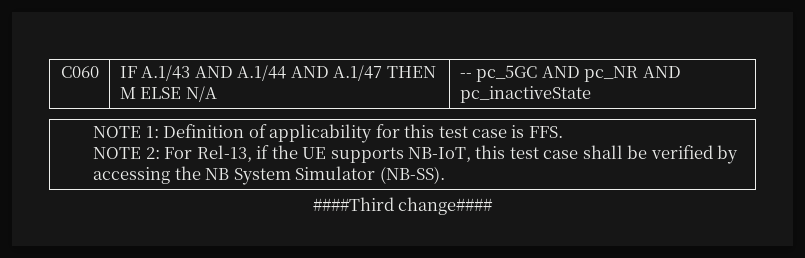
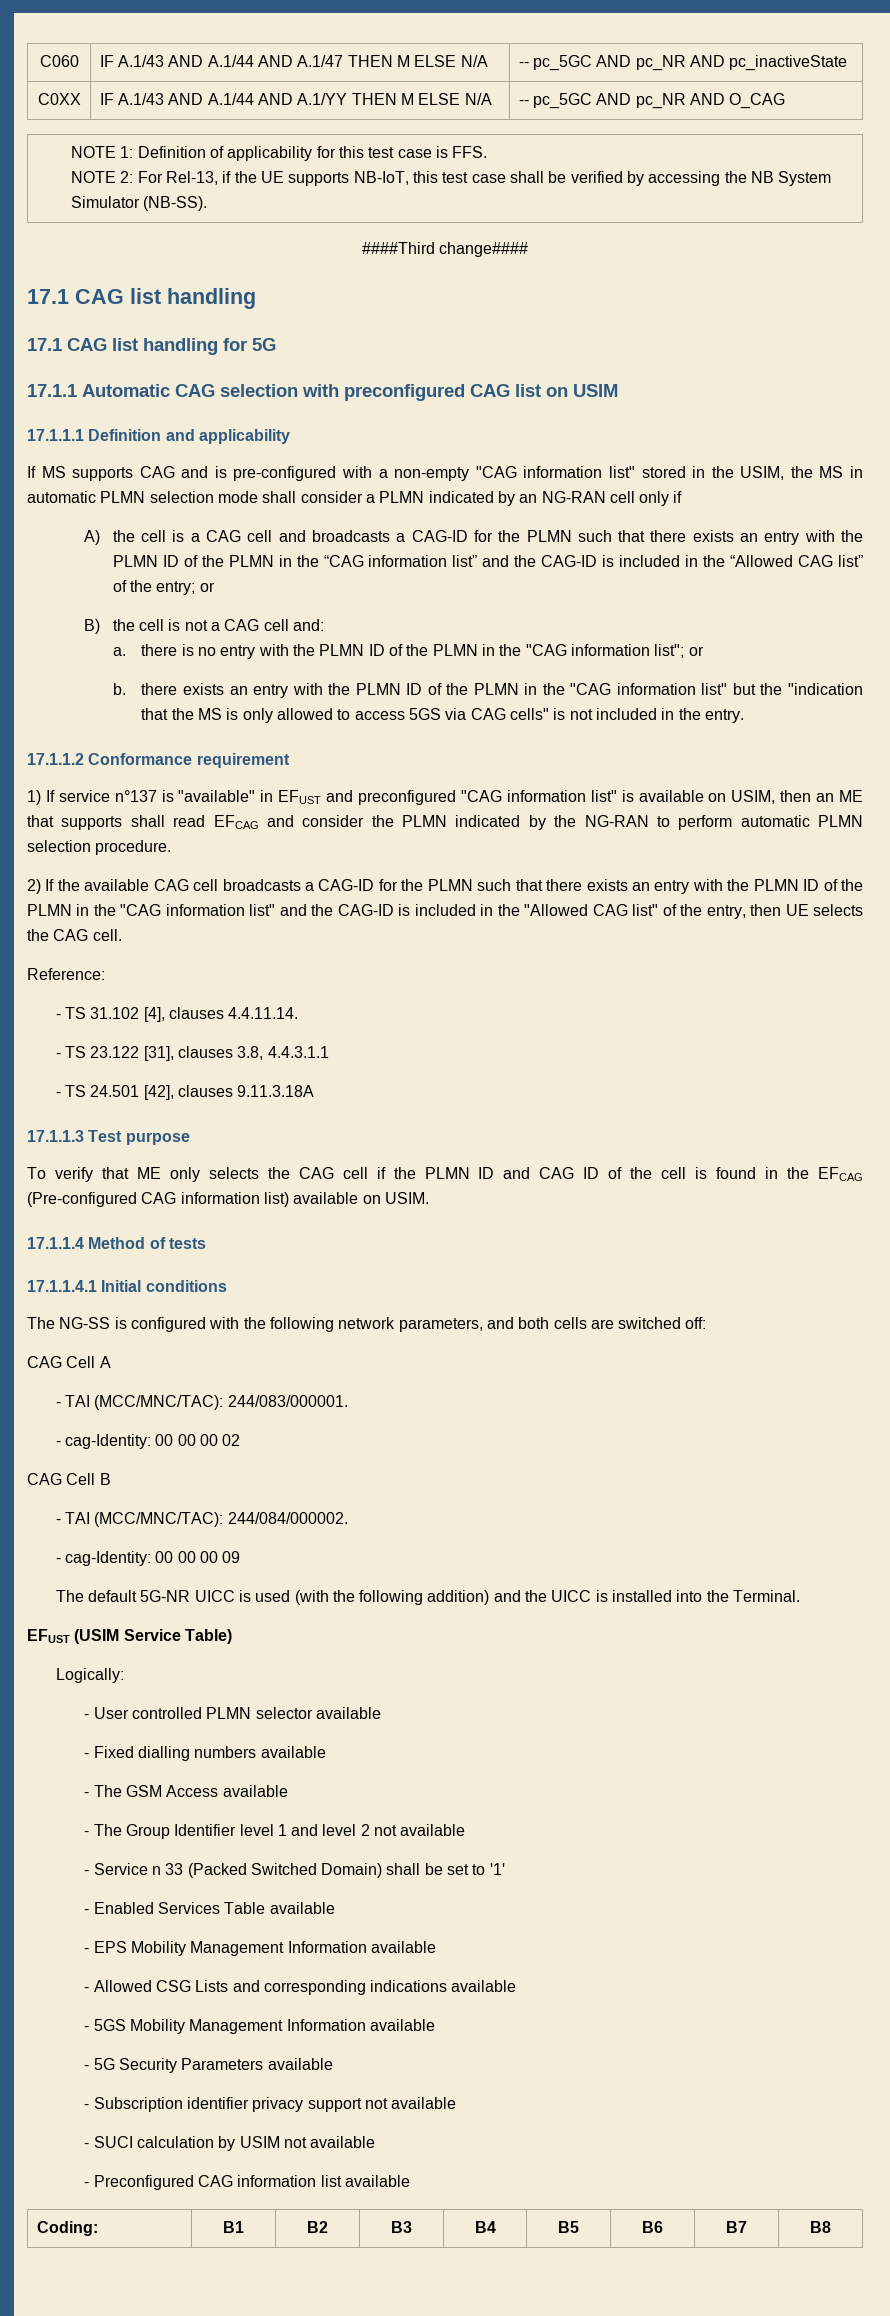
(591, 94) none -> [37,93,81,105] [99,93,492,105] [518,93,786,109] // C0XX | IF A.1/43 AND A.1/44 AND A.1/YY THEN M ELSE N/A | -- pc_5GC AND pc_NR AND O_CAG
(494, 206) none -> [27,288,256,309] [27,338,276,355] [27,384,618,401] [27,429,290,444] [27,466,863,481] [27,491,683,506] [84,530,864,545] [112,555,863,567] [112,580,215,595] [84,619,325,634] [112,644,704,659] [112,683,864,698] [141,708,744,723] [27,753,290,768] [27,790,864,805] [27,815,863,830] [27,840,172,855] [27,879,863,894] [27,904,864,919] [27,929,122,941] [27,968,105,980] [55,1007,299,1022] [55,1046,329,1061] [55,1085,315,1100] [27,1130,190,1145] [27,1167,863,1182] [27,1192,429,1207] [27,1237,206,1249] [27,1280,227,1292] [27,1317,707,1332] [27,1356,111,1368] [55,1395,348,1410] [55,1434,241,1449] [27,1473,111,1485] [55,1512,348,1527] [55,1551,241,1566] [55,1590,801,1605] [27,1629,232,1644] [55,1668,124,1683] [84,1707,381,1719] [84,1746,326,1761] [84,1785,288,1797] [84,1824,466,1839] [84,1863,505,1878] [84,1902,335,1914] [84,1941,436,1956] [84,1980,517,1995] [84,2019,435,2034] [84,2058,333,2073] [84,2097,457,2112] [84,2136,376,2151] [84,2175,410,2190] [36,2221,98,2236] [223,2221,244,2233] [307,2221,328,2233] [391,2221,412,2233] [474,2221,496,2233] [558,2221,579,2233] [642,2221,663,2233] [726,2221,747,2233] [810,2221,831,2233] // 17.1 CAG list handling // 17.1 CAG list handling for 5G // 17.1.1 Automatic CAG selection with preconfigured CAG list on USIM // 17.1.1.1 Definition and applicability // If MS supports CAG and is pre-configured with a non-empty "CAG information list" stored in the USIM, the MS in automatic PLMN selection mode shall consider a PLMN indicated by an NG-RAN cell only if // A) the cell is a CAG cell and broadcasts a CAG-ID for the PLMN such that there exists an entry with the PLMN ID of the PLMN in the “CAG information list” and the CAG-ID is included in the “Allowed CAG list” of the entry; or // B) the cell is not a CAG cell and: // a. there is no entry with the PLMN ID of the PLMN in the "CAG information list"; or // b. there exists an entry with the PLMN ID of the PLMN in the "CAG information list" but the "indication that the MS is only allowed to access 5GS via CAG cells" is not included in the entry. // 17.1.1.2 Conformance requirement // 1) If service n°137 is "available" in EFUST and preconfigured "CAG information list" is available on USIM, then an ME that supports shall read EFCAG and consider the PLMN indicated by the NG-RAN to perform automatic PLMN selection procedure. // 2) If the available CAG cell broadcasts a CAG-ID for the PLMN such that there exists an entry with the PLMN ID of the PLMN in the "CAG information list" and the CAG-ID is included in the "Allowed CAG list" of the entry, then UE selects the CAG cell. // Reference: // - TS 31.102 [4], clauses 4.4.11.14. // - TS 23.122 [31], clauses 3.8, 4.4.3.1.1 // - TS 24.501 [42], clauses 9.11.3.18A // 17.1.1.3 Test purpose // To verify that ME only selects the CAG cell if the PLMN ID and CAG ID of the cell is found in the EFCAG (Pre-configured CAG information list) available on USIM. // 17.1.1.4 Method of tests // 17.1.1.4.1 Initial conditions // The NG-SS is configured with the following network parameters, and both cells are switched off: // CAG Cell A // - TAI (MCC/MNC/TAC): 244/083/000001. // - cag-Identity: 00 00 00 02 // CAG Cell B // - TAI (MCC/MNC/TAC): 244/084/000002. // - cag-Identity: 00 00 00 09 // The default 5G-NR UICC is used (with the following addition) and the UICC is installed into the Terminal. // EFUST (USIM Service Table) // Logically: // - User controlled PLMN selector available // - Fixed dialling numbers available // - The GSM Access available // - The Group Identifier level 1 and level 2 not available // - Service n 33 (Packed Switched Domain) shall be set to '1' // - Enabled Services Table available // - EPS Mobility Management Information available // - Allowed CSG Lists and corresponding indications available // - 5GS Mobility Management Information available // - 5G Security Parameters available // - Subscription identifier privacy support not available // - SUCI calculation by USIM not available // - Preconfigured CAG information list available // Coding: | B1 | B2 | B3 | B4 | B5 | B6 | B7 | B8

